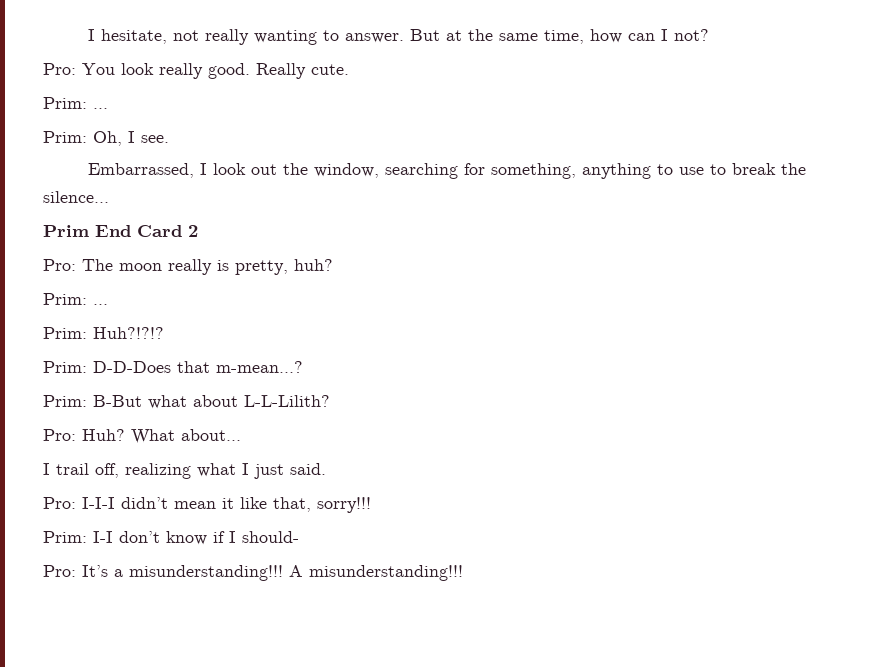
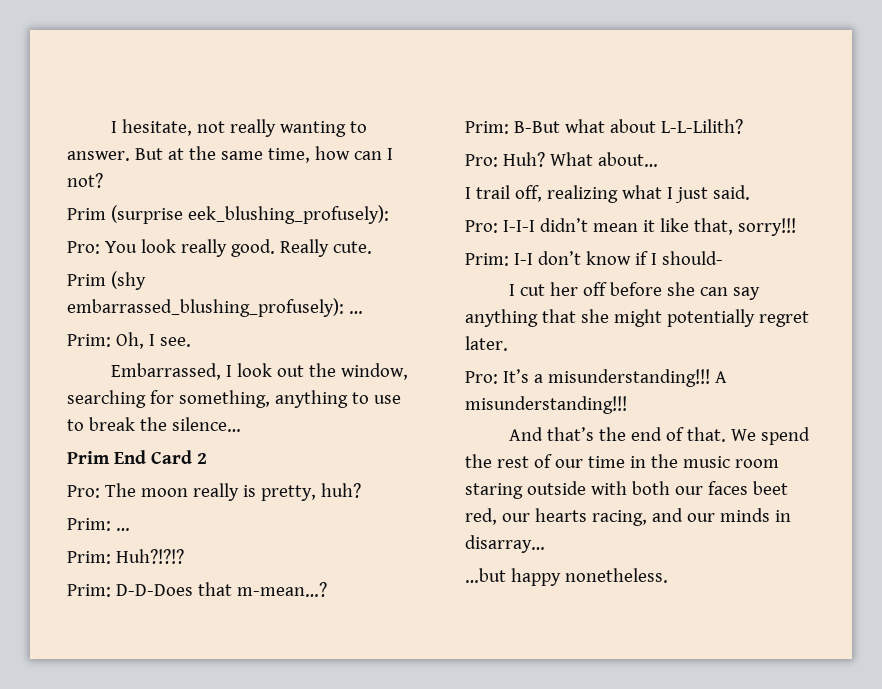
(710, 35) none -> [67,205,389,224] // Prim (surprise eek_blushing_profusely):
[43,97,87,109] Prim: -> [67,271,146,290] [67,298,344,317] Prim (shy embarrassed_blushing_profusely):
(299, 537) none -> [508,282,760,300] [465,309,809,327] [465,336,508,351] // I cut her off before she can say anything that she might potentially regret later.
(463, 573) none -> [508,427,810,445] [465,454,779,468] [465,481,788,499] [465,508,791,526] [465,535,545,553] [465,568,668,586] // And that’s the end of that. We spend the rest of our time in the music room staring outside with both our faces beet red, our hearts racing, and our minds in disarray… // …but happy nonetheless.

